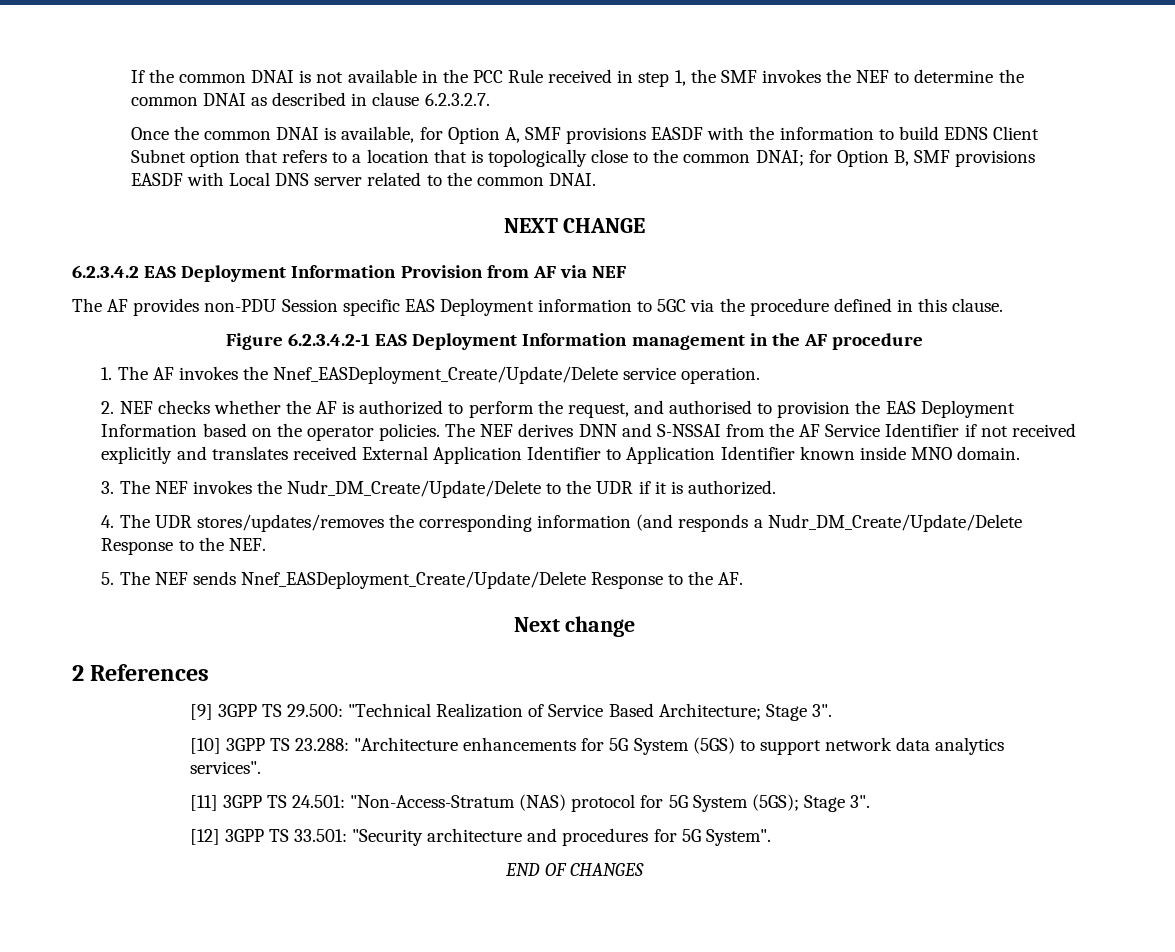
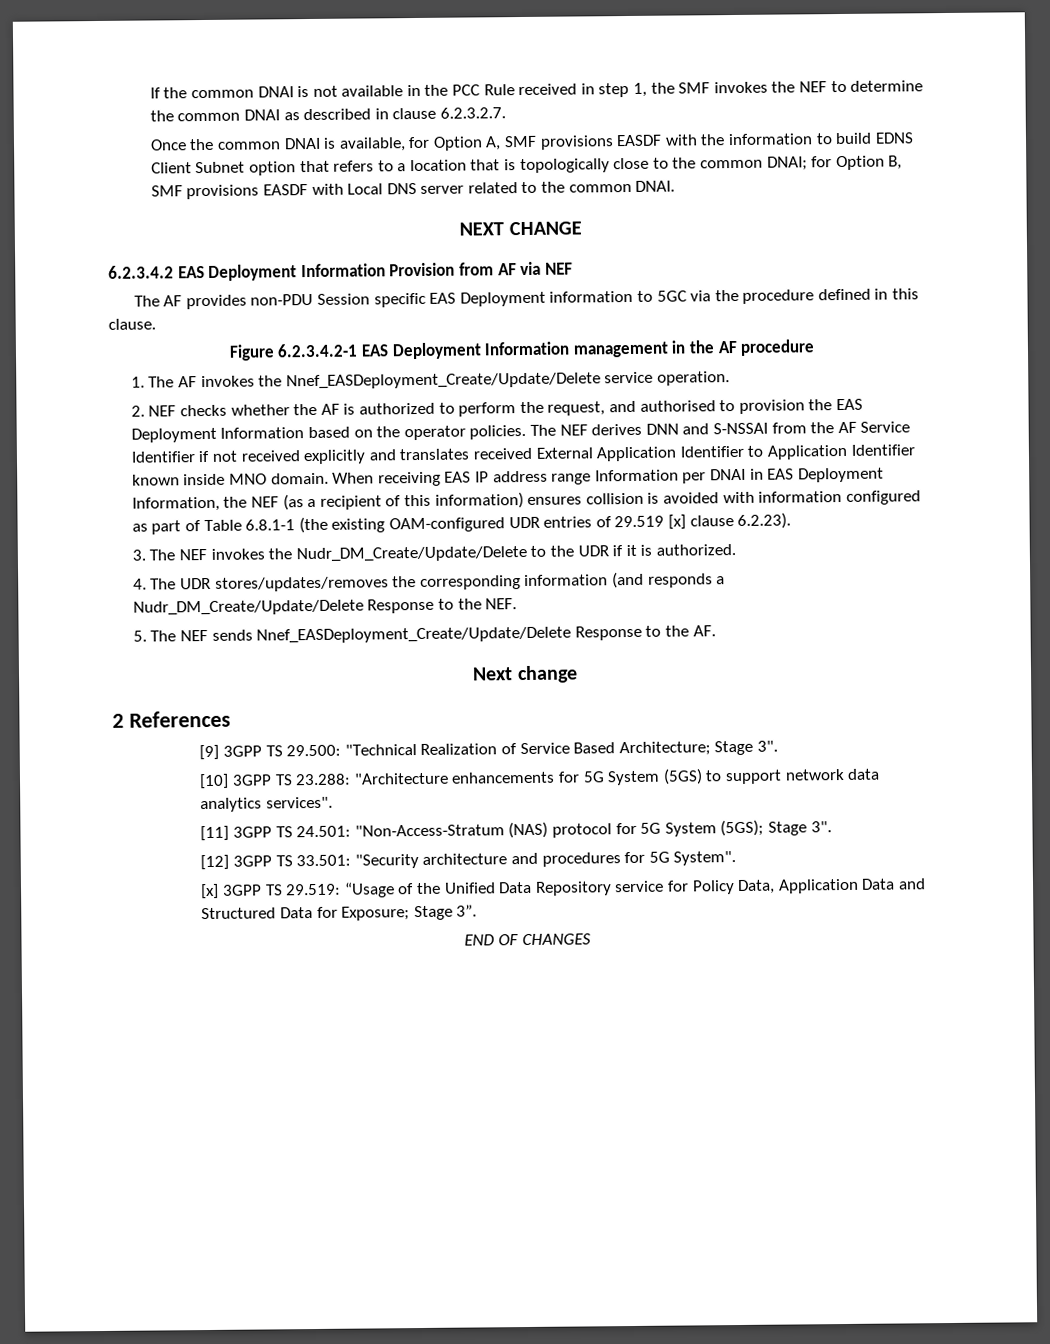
(1021, 453) none -> [332,467,884,487] [131,490,921,512] [131,512,792,535] When receiving EAS IP address range Information per DNAI in EAS Deployment Information, the NEF (as a recipient of this information) ensures collision is avoided with information configured as part of Table 6.8.1-1 (the existing OAM-configured UDR entries of 29.519 [x] clause 6.2.23).
(771, 837) none -> [200,878,926,900] [201,904,478,921] // [x] 3GPP TS 29.519: “Usage of the Unified Data Repository service for Policy Data, Application Data and Structured Data for Exposure; Stage 3”.

